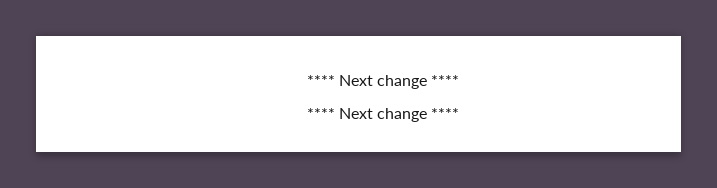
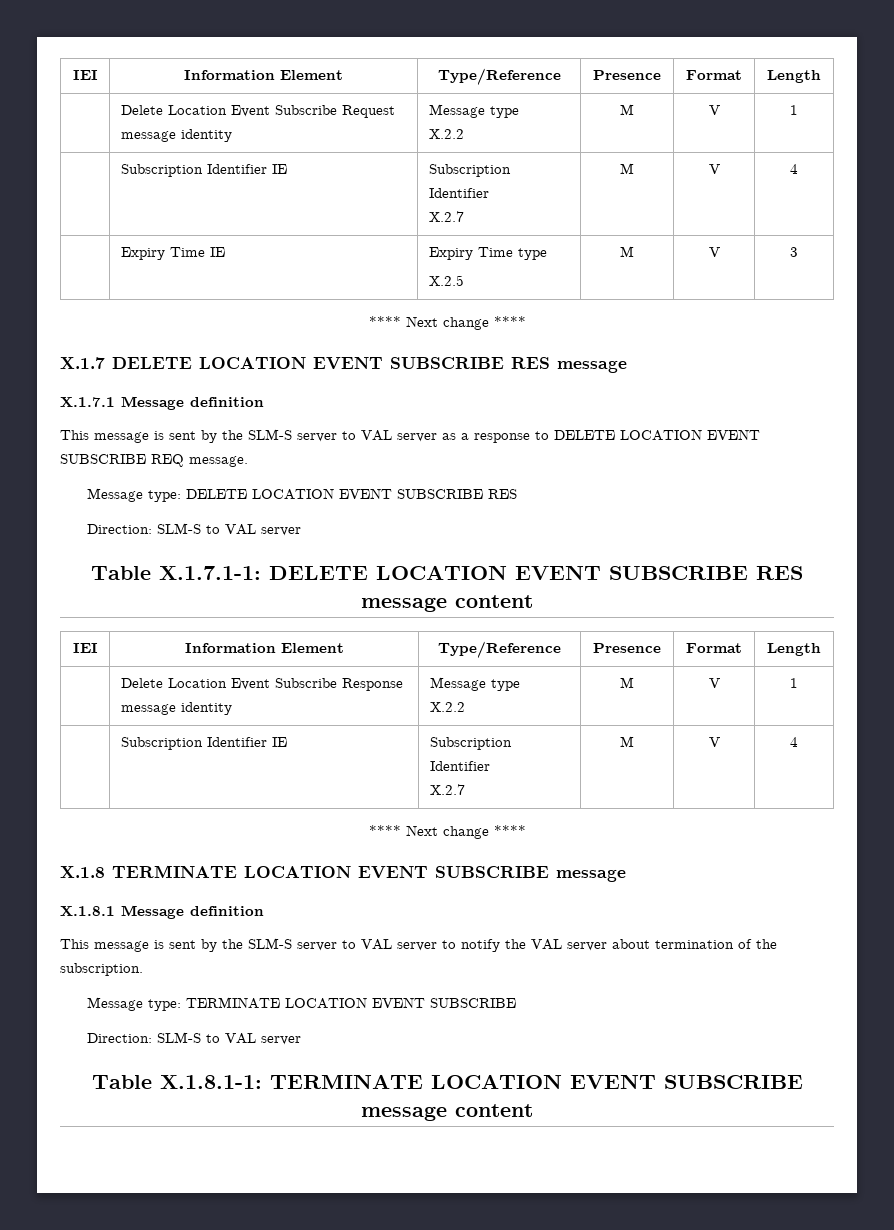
[306,75,460,89] [306,108,460,122] **** Next change **** // **** Next change **** -> [72,70,98,80] [184,70,343,80] [437,68,561,85] [593,70,661,80] [686,70,742,80] [767,70,821,83] [120,105,395,118] [120,129,232,142] [428,104,519,118] [428,129,464,139] [620,104,634,115] [708,105,720,115] [790,105,798,115] [120,164,287,177] [428,164,511,177] [428,188,489,198] [428,211,464,222] [620,163,634,174] [708,164,720,174] [790,164,798,174] [120,247,225,260] [428,247,547,260] [428,275,464,286] [620,246,634,257] [708,247,720,257] [790,247,798,257] [368,316,526,330] [60,357,627,373] [60,396,264,410] [60,429,760,443] [60,454,248,467] [86,488,517,502] [86,523,301,536] [91,565,803,580] [361,595,533,612] [72,643,98,653] [184,643,344,653] [438,641,561,658] [593,643,661,653] [686,643,742,653] [767,643,821,656] [120,678,403,691] [120,702,232,715] [429,677,520,691] [429,702,465,712] [620,677,634,688] [708,678,720,688] [790,678,798,688] [120,737,287,750] [429,737,512,750] [429,761,490,771] [429,784,465,795] [620,736,634,747] [708,737,720,747] [790,737,798,747] [368,825,526,839] [60,865,626,882] [60,905,264,919] [60,938,777,952] [60,963,143,976] [86,997,516,1011] [86,1032,301,1045] [91,1074,803,1089] [361,1104,533,1121] IEI | Information Element | Type/Reference | Presence | Format | Length // | Delete Location Event Subscribe Request message identity | Message type // X.2.2 | M | V | 1 // | Subscription Identifier IE | Subscription Identifier // X.2.7 | M | V | 4 // | Expiry Time IE | Expiry Time type // X.2.5 | M | V | 3 // **** Next change **** // X.1.7 DELETE LOCATION EVENT SUBSCRIBE RES message // X.1.7.1 Message definition // This message is sent by the SLM-S server to VAL server as a response to DELETE LOCATION EVENT SUBSCRIBE REQ message. // Message type: DELETE LOCATION EVENT SUBSCRIBE RES // Direction: SLM-S to VAL server // Table X.1.7.1-1: DELETE LOCATION EVENT SUBSCRIBE RES message content // IEI | Information Element | Type/Reference | Presence | Format | Length // | Delete Location Event Subscribe Response message identity | Message type // X.2.2 | M | V | 1 // | Subscription Identifier IE | Subscription Identifier // X.2.7 | M | V | 4 // **** Next change **** // X.1.8 TERMINATE LOCATION EVENT SUBSCRIBE message // X.1.8.1 Message definition // This message is sent by the SLM-S server to VAL server to notify the VAL server about termination of the subscription. // Message type: TERMINATE LOCATION EVENT SUBSCRIBE // Direction: SLM-S to VAL server // Table X.1.8.1-1: TERMINATE LOCATION EVENT SUBSCRIBE message content

